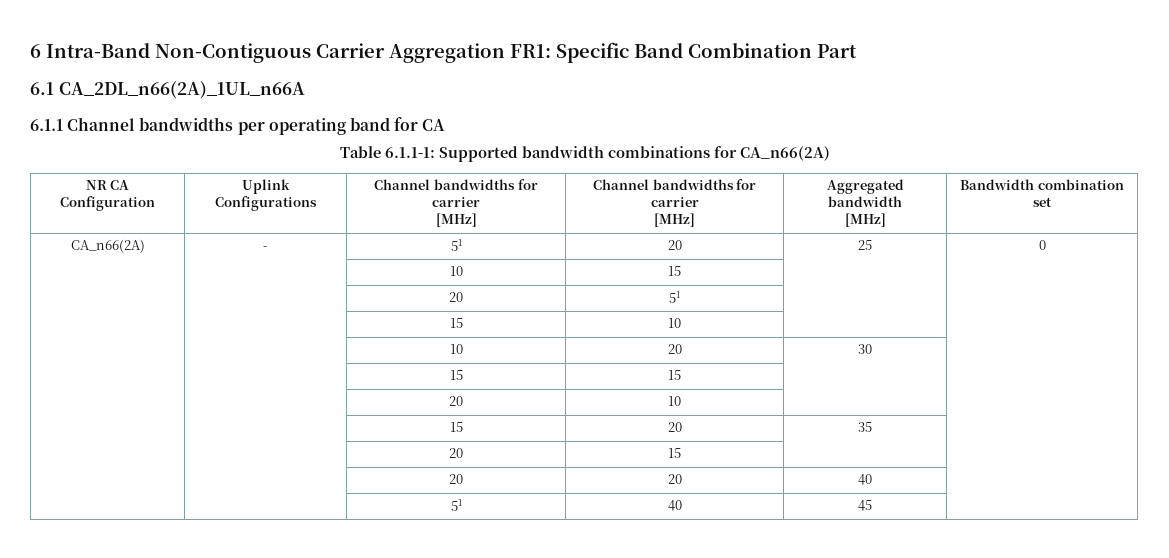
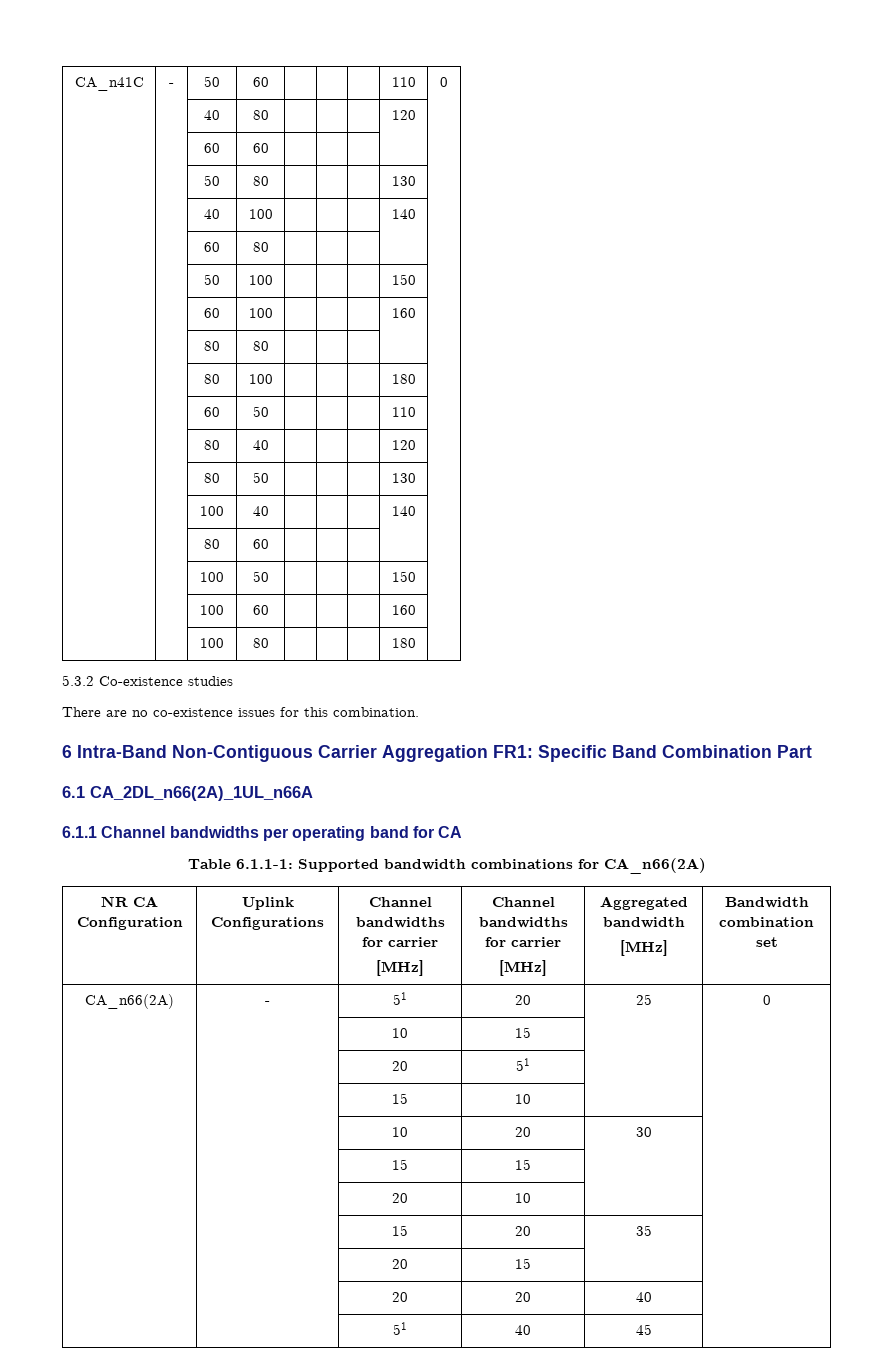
(30, 51) none -> [74,77,144,91] [169,83,174,87] [204,76,220,87] [252,77,269,87] [391,77,416,87] [440,77,448,87] [204,110,220,120] [252,110,269,120] [391,110,416,120] [204,143,220,153] [252,143,269,153] [204,175,220,186] [252,176,269,186] [391,176,416,186] [204,209,220,219] [248,209,273,219] [391,209,416,219] [204,242,220,252] [252,242,269,252] [204,274,220,285] [248,275,273,285] [391,274,416,285] [204,308,220,318] [248,308,273,318] [391,308,416,318] [204,341,220,351] [252,341,269,351] [204,374,220,384] [248,374,273,384] [391,374,416,384] [204,407,220,417] [252,406,269,417] [391,407,416,417] [204,440,220,450] [252,440,269,450] [391,440,416,450] [204,473,220,483] [252,472,269,483] [391,473,416,483] [200,506,224,516] [252,506,269,516] [391,506,416,516] [204,539,220,549] [252,539,269,549] [200,572,224,582] [252,571,269,582] [391,571,416,582] [200,605,224,615] [252,605,269,615] [391,605,416,615] [200,638,224,648] [252,638,269,648] [391,638,416,648] [62,675,233,686] [62,707,419,717] CA_n41C | - | 50 | 60 | | | | 110 | 0 // | | 40 | 80 | | | | 120 | // | | 60 | 60 | | | | | // | | 50 | 80 | | | | 130 | // | | 40 | 100 | | | | 140 | // | | 60 | 80 | | | | | // | | 50 | 100 | | | | 150 | // | | 60 | 100 | | | | 160 | // | | 80 | 80 | | | | | // | | 80 | 100 | | | | 180 | // | | 60 | 50 | | | | 110 | // | | 80 | 40 | | | | 120 | // | | 80 | 50 | | | | 130 | // | | 100 | 40 | | | | 140 | // | | 80 | 60 | | | | | // | | 100 | 50 | | | | 150 | // | | 100 | 60 | | | | 160 | // | | 100 | 80 | | | | 180 | // 5.3.2 Co-existence studies // There are no co-existence issues for this combination. //

